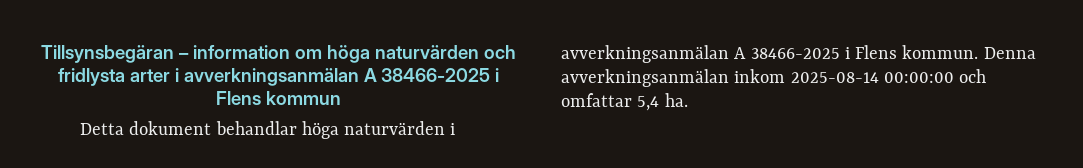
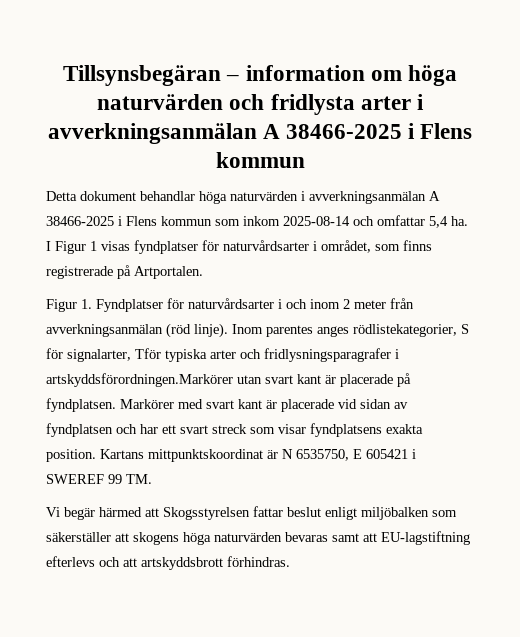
[902,45,1036,59] [561,69,729,87] kommun. Denna avverkningsanmälan -> [161,216,240,226] kommun som
[883,72,954,83] 00:00:00 -> (350, 221) none
(688, 100) none -> [46,240,432,254] [46,265,203,279] [46,298,414,312] [46,323,469,338] [46,348,399,362] [46,373,411,387] [46,398,408,412] [46,423,423,437] [46,449,416,462] [46,474,152,484] [46,506,457,520] [46,531,470,545] [46,556,290,570] I Figur 1 visas fyndplatser för naturvårdsarter i området, som finns registrerade på Artportalen. // Figur 1. Fyndplatser för naturvårdsarter i och inom 2 meter från avverkningsanmälan (röd linje). Inom parentes anges rödlistekategorier, S för signalarter, Tför typiska arter och fridlysningsparagrafer i artskyddsförordningen.Markörer utan svart kant är placerade på fyndplatsen. Markörer med svart kant är placerade vid sidan av fyndplatsen och har ett svart streck som visar fyndplatsens exakta position. Kartans mittpunktskoordinat är N 6535750, E 605421 i SWEREF 99 TM. // Vi begär härmed att Skogsstyrelsen fattar beslut enligt miljöbalken som säkerställer att skogens höga naturvärden bevaras samt att EU-lagstiftning efterlevs och att artskyddsbrott förhindras.

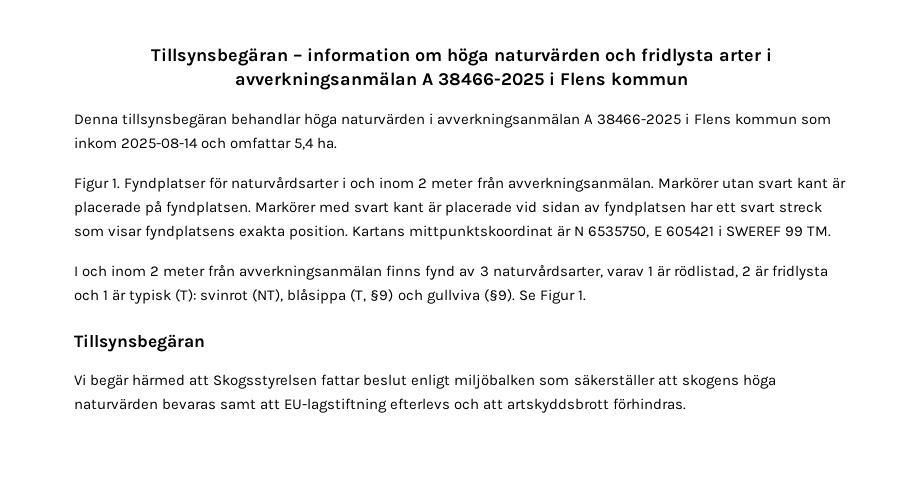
[46,191,136,201] Detta dokument -> [74,113,228,128] Denna tillsynsbegäran
[46,240,432,254] [46,265,203,279] I Figur 1 visas fyndplatser för naturvårdsarter i området, som finns registrerade på Artportalen. -> (338, 143) none
[46,323,469,338] [46,348,399,362] [46,373,233,387] avverkningsanmälan (röd linje). Inom parentes anges rödlistekategorier, S för signalarter, Tför typiska arter och fridlysningsparagrafer i artskyddsförordningen.Markörer -> [507,177,719,192] avverkningsanmälan. Markörer
[116,424,137,434] och -> (686, 208) none
(152, 479) none -> [74,264,828,280] [74,288,586,304] [74,334,205,352] // I och inom 2 meter från avverkningsanmälan finns fynd av 3 naturvårdsarter, varav 1 är rödlistad, 2 är fridlysta och 1 är typisk (T): svinrot (NT), blåsippa (T, §9) och gullviva (§9). Se Figur 1. // Tillsynsbegäran

